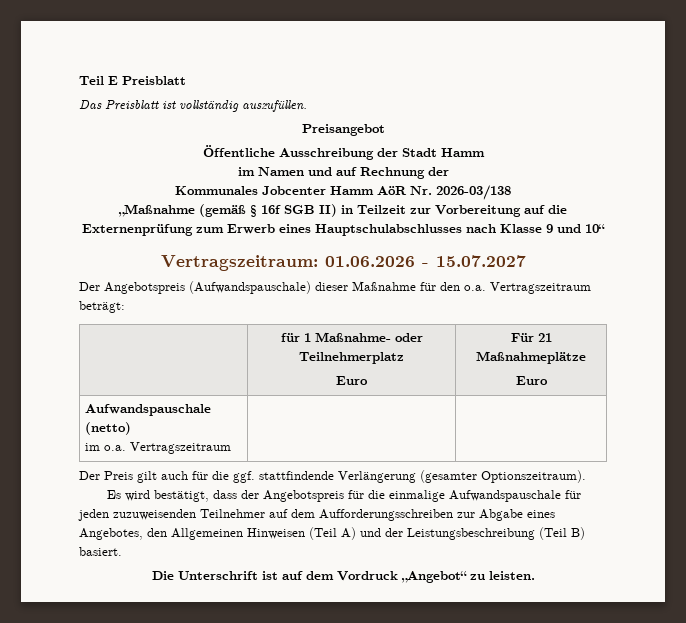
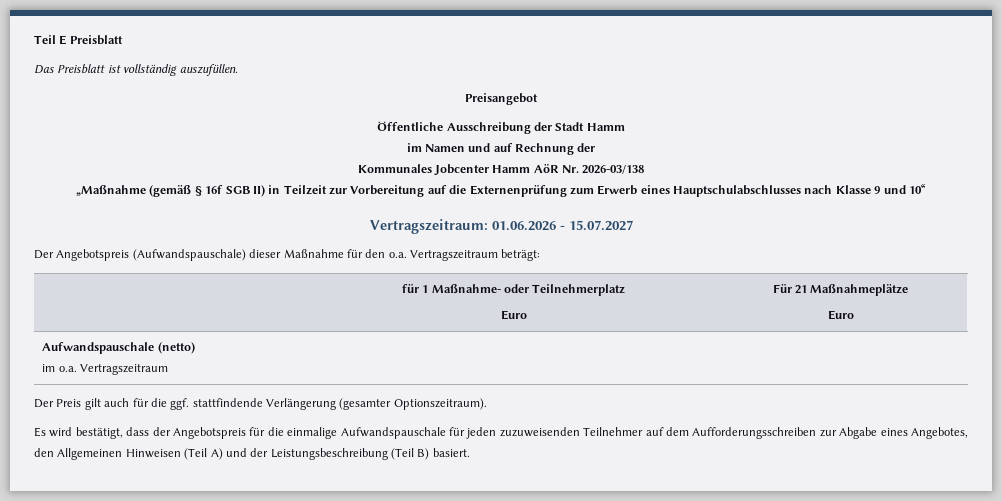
[151,571,535,583] // Die Unterschrift ist auf dem Vordruck „Angebot“ zu leisten. -> (470, 452) none

